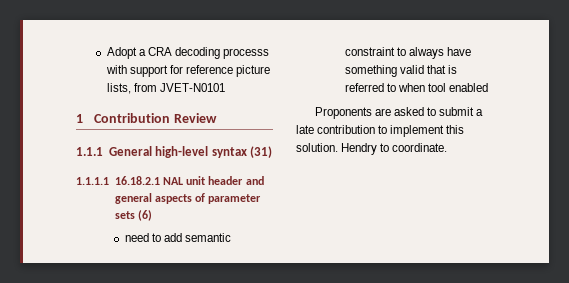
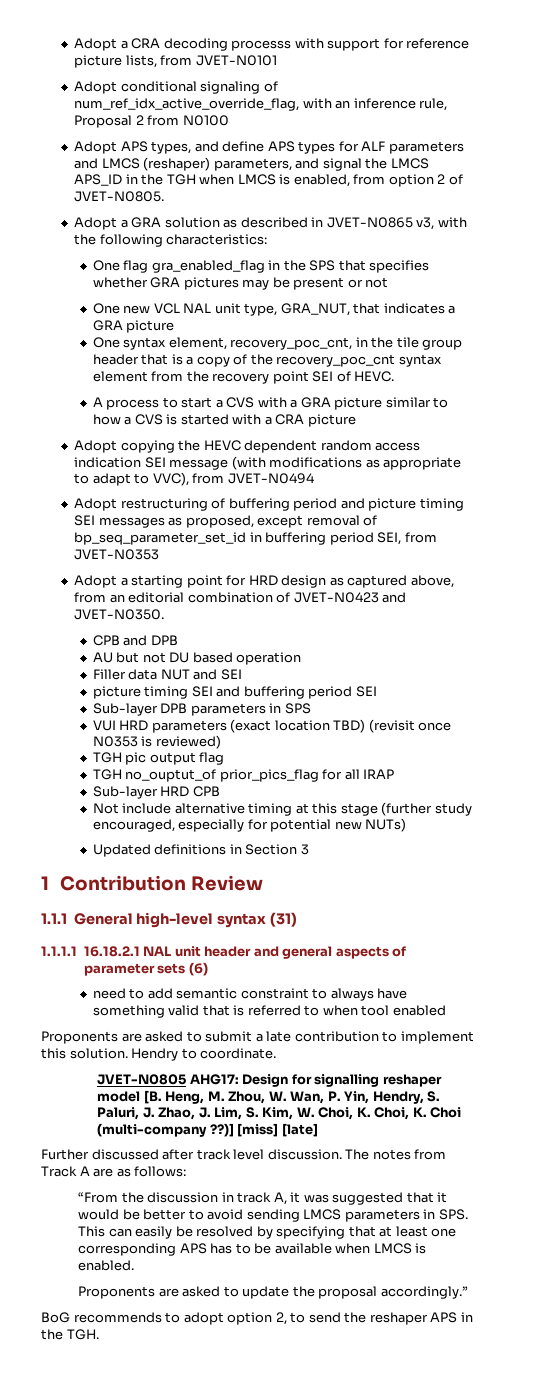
(225, 87) none -> [73,81,278,94] [73,98,448,111] [73,115,229,128] [73,141,464,154] [73,157,429,171] [73,174,463,187] [73,191,164,202] [73,217,467,230] [73,234,268,247] [92,260,430,273] [92,277,389,290] [92,303,456,316] [92,320,175,333] [92,337,463,350] [92,354,442,367] [92,371,395,384] [92,397,449,410] [92,414,356,427] [73,440,421,453] [73,456,462,470] [73,472,314,486] [73,498,464,511] [73,515,378,528] [73,532,437,545] [73,549,159,560] [73,575,454,588] [73,592,407,603] [73,609,164,620] [92,635,178,646] [92,652,302,665] [92,669,242,680] [92,686,377,699] [92,703,311,716] [92,719,452,733] [92,735,221,749] [92,752,225,765] [92,769,395,782] [92,786,220,799] [92,802,472,816] [92,818,407,832] [92,844,309,857] // Adopt conditional signaling of num_ref_idx_active_override_flag, with an inference rule, Proposal 2 from N0100 // Adopt APS types, and define APS types for ALF parameters and LMCS (reshaper) parameters, and signal the LMCS APS_ID in the TGH when LMCS is enabled, from option 2 of JVET-N0805. // Adopt a GRA solution as described in JVET-N0865 v3, with the following characteristics: // One flag gra_enabled_flag in the SPS that specifies whether GRA pictures may be present or not // One new VCL NAL unit type, GRA_NUT, that indicates a GRA picture // One syntax element, recovery_poc_cnt, in the tile group header that is a copy of the recovery_poc_cnt syntax element from the recovery point SEI of HEVC. // A process to start a CVS with a GRA picture similar to how a CVS is started with a CRA picture // Adopt copying the HEVC dependent random access indication SEI message (with modifications as appropriate to adapt to VVC), from JVET-N0494 // Adopt restructuring of buffering period and picture timing SEI messages as proposed, except removal of bp_seq_parameter_set_id in buffering period SEI, from JVET-N0353 // Adopt a starting point for HRD design as captured above, from an editorial combination of JVET-N0423 and JVET-N0350. // CPB and DPB // AU but not DU based operation // Filler data NUT and SEI // picture timing SEI and buffering period SEI // Sub-layer DPB parameters in SPS // VUI HRD parameters (exact location TBD) (revisit once N0353 is reviewed) // TGH pic output flag // TGH no_ouptut_of prior_pics_flag for all IRAP // Sub-layer HRD CPB // Not include alternative timing at this stage (further study encouraged, especially for potential new NUTs) // Updated definitions in Section 3
(448, 147) none -> [97,1074,442,1087] [97,1090,441,1104] [97,1107,462,1120] [97,1123,318,1137] [41,1149,447,1160] [41,1166,187,1177] [78,1192,448,1205] [78,1209,468,1222] [78,1226,457,1239] [78,1243,427,1256] [78,1260,135,1271] [78,1286,468,1299] [41,1312,473,1325] [41,1329,99,1340] // JVET-N0805 AHG17: Design for signalling reshaper model [B. Heng, M. Zhou, W. Wan, P. Yin, Hendry, S. Paluri, J. Zhao, J. Lim, S. Kim, W. Choi, K. Choi, K. Choi (multi-company ??)] [miss] [late] // Further discussed after track level discussion. The notes from Track A are as follows: // “From the discussion in track A, it was suggested that it would be better to avoid sending LMCS parameters in SPS. This can easily be resolved by specifying that at least one corresponding APS has to be available when LMCS is enabled. // Proponents are asked to update the proposal accordingly.” // BoG recommends to adopt option 2, to send the reshaper APS in the TGH.

